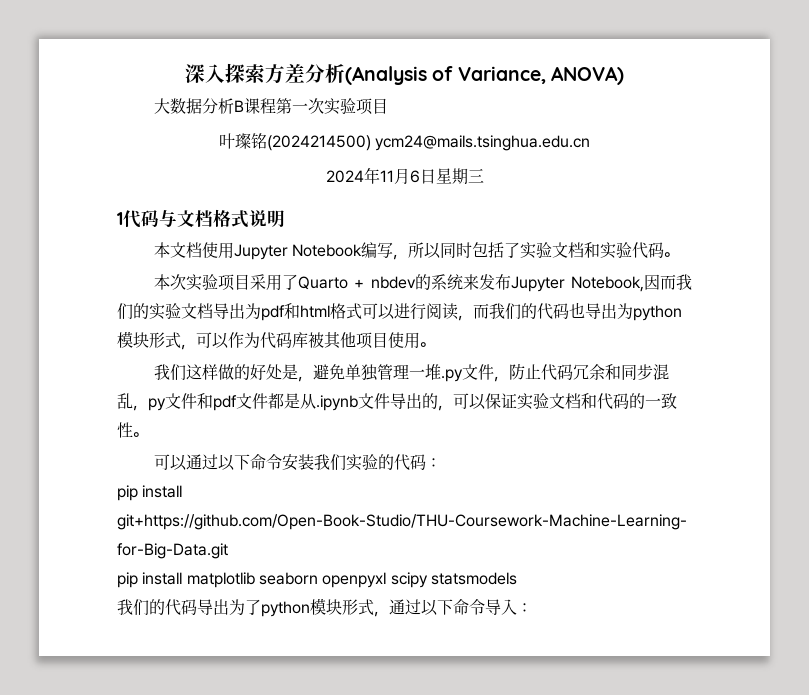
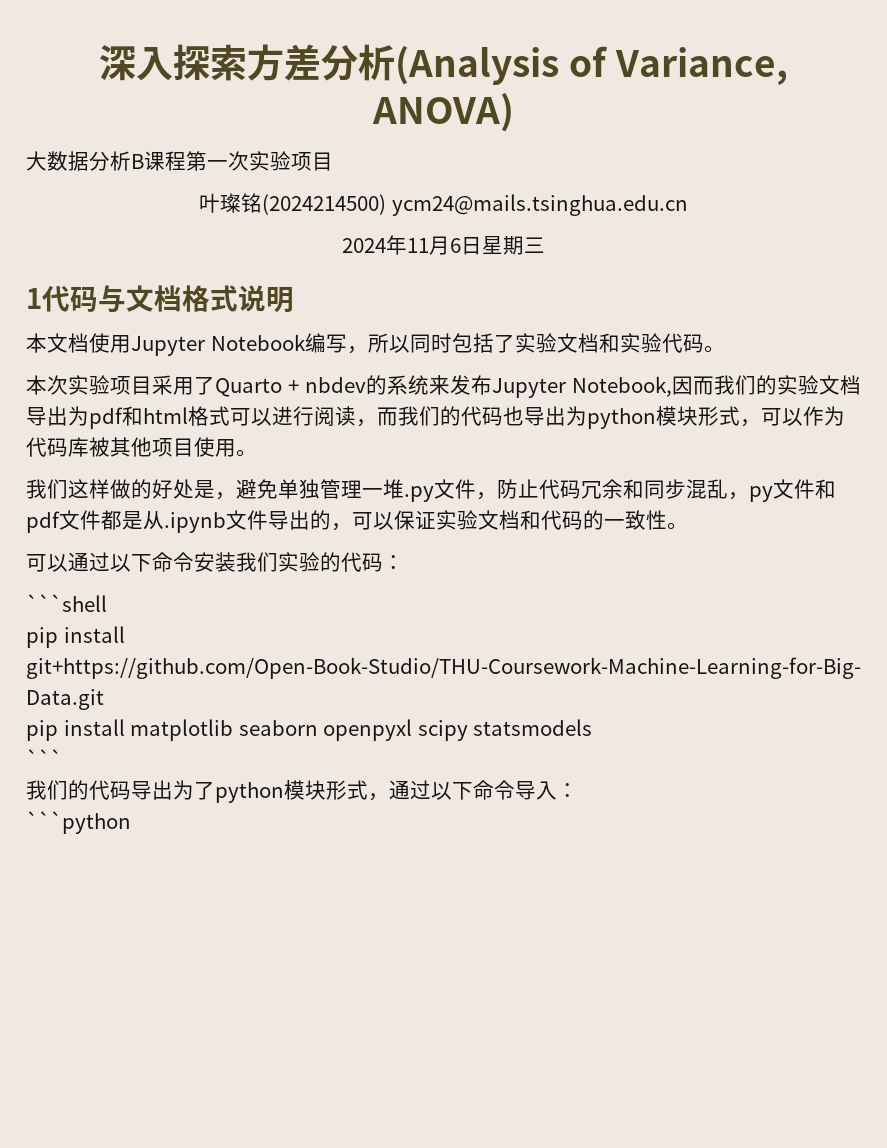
(441, 463) none -> [26,594,107,612] // ```shell
(517, 578) none -> [26,749,62,767] // ```
(532, 608) none -> [26,811,131,834] // ```python

